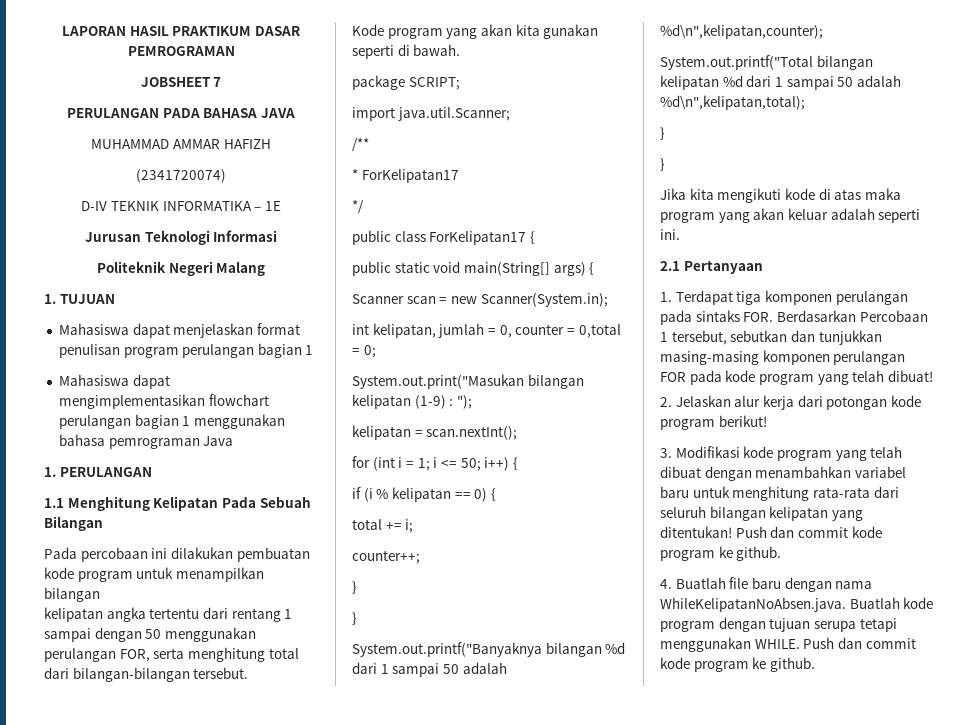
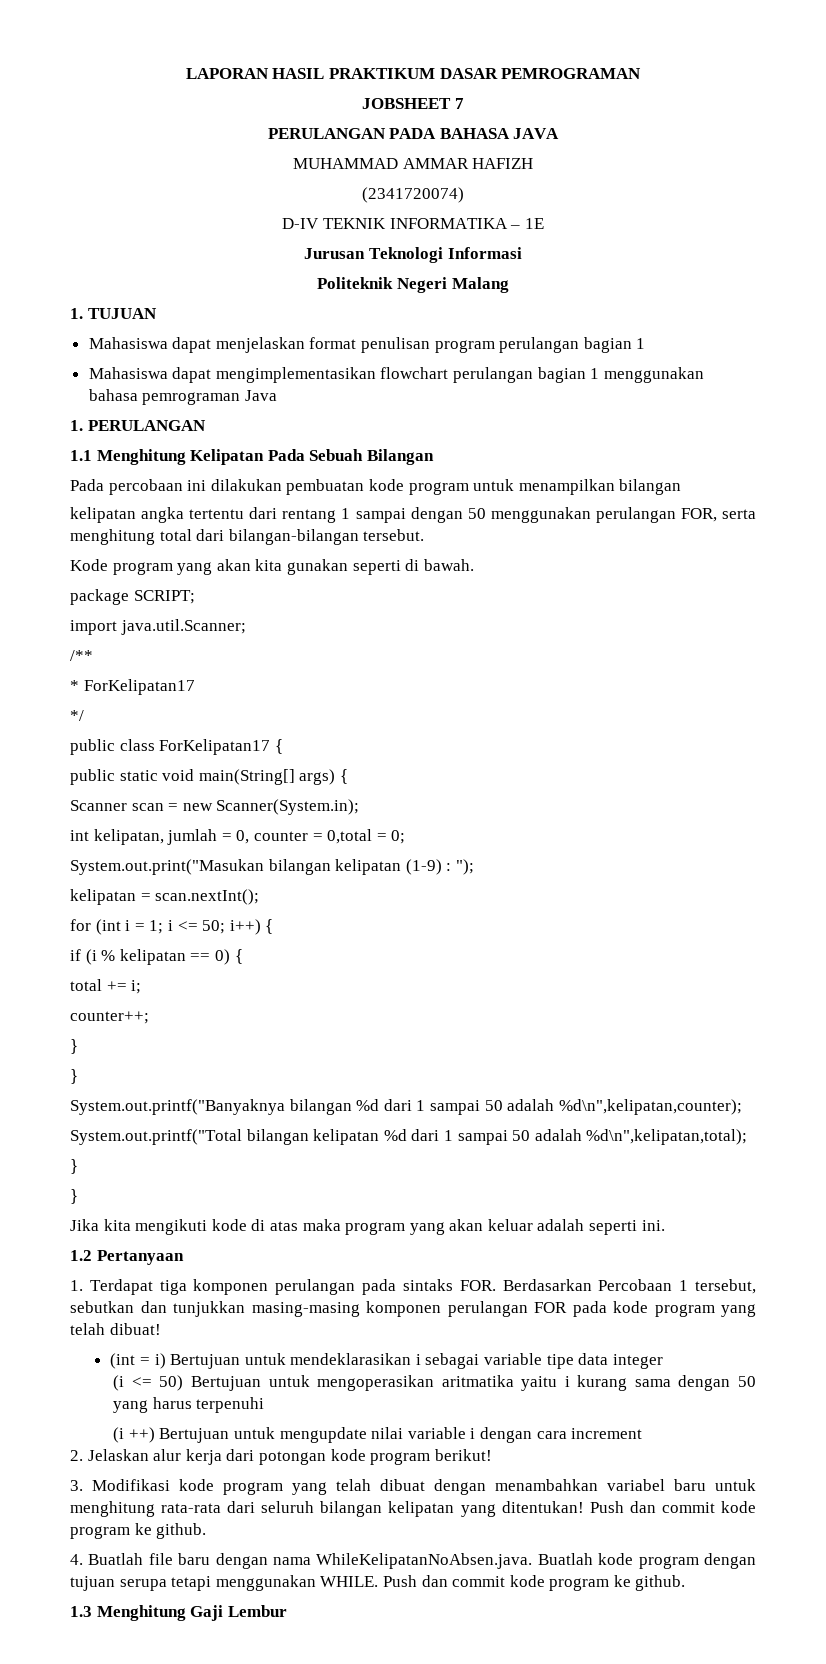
[660,261,680,271] 2.1 -> [70,1250,92,1261] 1.2
(933, 376) none -> [110,1353,663,1369] [113,1375,756,1391] [113,1397,265,1413] [113,1427,643,1443] // (int = i) Bertujuan untuk mendeklarasikan i sebagai variable tipe data integer // (i <= 50) Bertujuan untuk mengoperasikan aritmatika yaitu i kurang sama dengan 50 yang harus terpenuhi // (i ++) Bertujuan untuk mengupdate nilai variable i dengan cara increment
(815, 664) none -> [70,1605,287,1621] // 1.3 Menghitung Gaji Lembur

